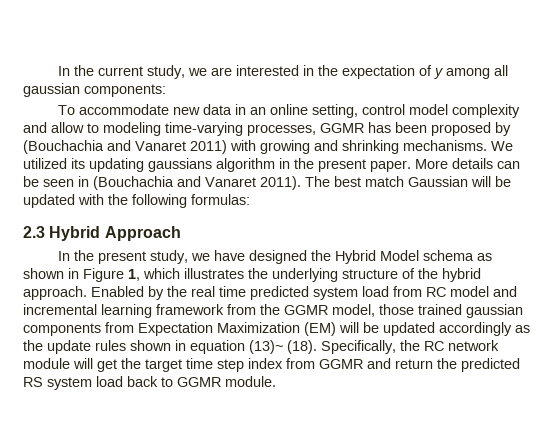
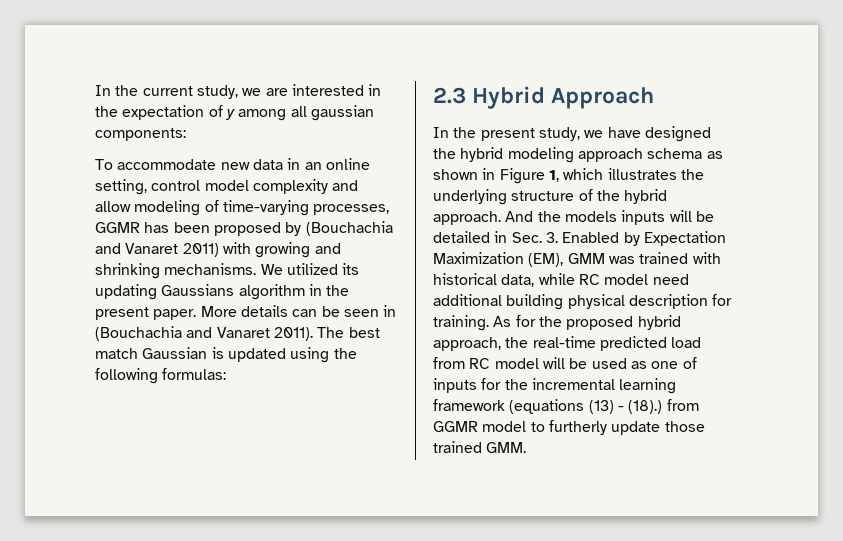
[87,122,161,136] to modeling -> [134,200,219,216] modeling of
[148,158,212,172] gaussians -> [161,284,235,296] Gaussians
[471,176,511,187] [23,194,104,208] will be updated with -> [211,347,330,363] is updated using
[335,250,420,264] Hybrid Model -> [460,147,643,163] hybrid modeling approach
[91,286,517,300] [23,304,523,318] [23,322,530,336] [23,340,499,354] [23,358,520,372] [23,376,276,390] Enabled by the real time predicted system load from RC model and incremental learning framework from the GGMR model, those trained gaussian components from Expectation Maximization (EM) will be updated accordingly as the update rules shown in equation (13)~ (18). Specifically, the RC network module will get the target time step index from GGMR and return the predicted RS system load back to GGMR module. -> [505,210,714,225] [433,231,726,246] [433,252,721,267] [433,273,689,287] [433,294,733,310] [433,315,681,331] [433,336,702,351] [433,357,697,369] [433,378,677,394] [433,399,699,414] [433,420,705,435] [433,441,527,453] And the models inputs will be detailed in Sec. 3. Enabled by Expectation Maximization (EM), GMM was trained with historical data, while RC model need additional building physical description for training. As for the proposed hybrid approach, the real-time predicted load from RC model will be used as one of inputs for the incremental learning framework (equations (13) - (18).) from GGMR model to furtherly update those trained GMM.

